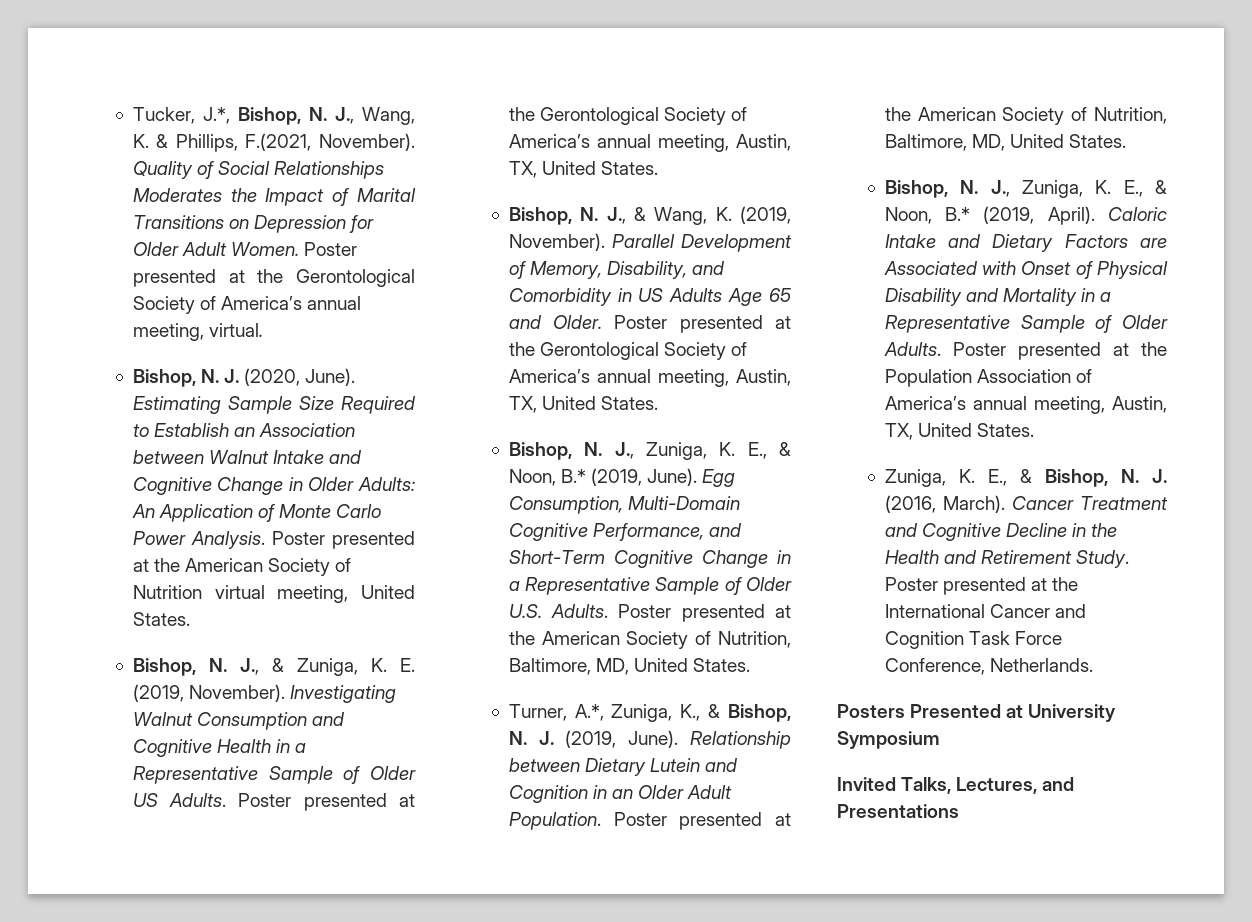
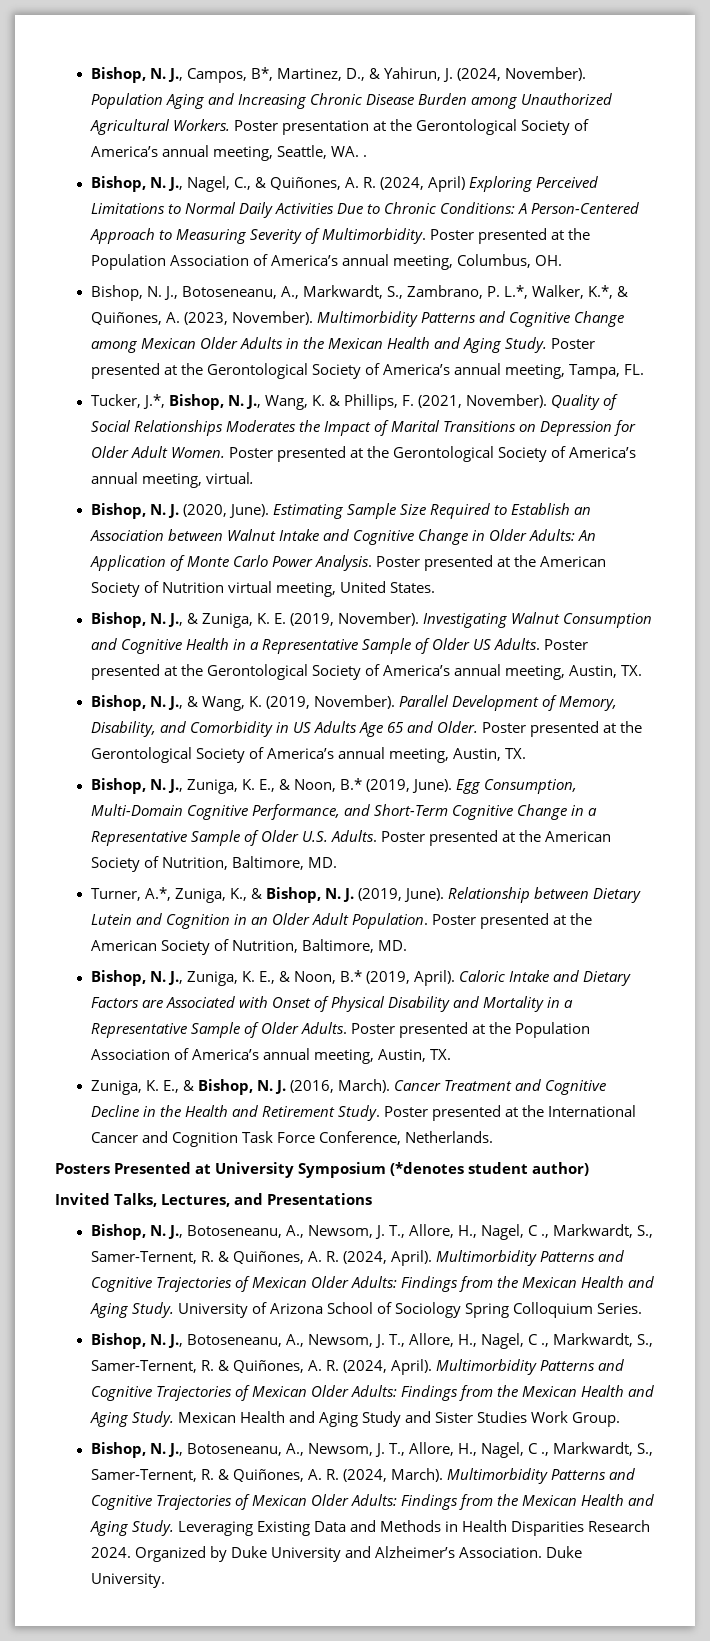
(132, 115) none -> [90,67,587,83] [90,93,613,109] [89,119,590,135] [90,145,367,161] [90,176,599,192] [90,202,640,218] [89,228,591,244] [90,254,563,270] [90,285,629,301] [90,311,625,327] [90,337,596,353] [90,363,645,379] Bishop, N. J., Campos, B*, Martinez, D., & Yahirun, J. (2024, November). Population Aging and Increasing Chronic Disease Burden among Unauthorized Agricultural Workers. Poster presentation at the Gerontological Society of America’s annual meeting, Seattle, WA. . // Bishop, N. J., Nagel, C., & Quiñones, A. R. (2024, April) Exploring Perceived Limitations to Normal Daily Activities Due to Chronic Conditions: A Person-Centered Approach to Measuring Severity of Multimorbidity. Poster presented at the Population Association of America’s annual meeting, Columbus, OH. // Bishop, N. J., Botoseneanu, A., Markwardt, S., Zambrano, P. L.*, Walker, K.*, & Quiñones, A. (2023, November). Multimorbidity Patterns and Cognitive Change among Mexican Older Adults in the Mexican Health and Aging Study. Poster presented at the Gerontological Society of America’s annual meeting, Tampa, FL. //
[245,133,312,151] F.(2021, -> [402,395,463,408] F. (2021,
[508,161,659,178] TX, United States. -> [621,665,643,676] TX.
[508,396,659,413] TX, United States. -> [505,748,527,759] TX.
[595,658,751,675] MD, United States. -> [307,857,337,868] MD.
[971,134,1127,151] MD, United States. -> [377,940,407,951] MD.
[884,423,1035,440] TX, United States. -> [429,1049,451,1060] TX.
(940, 740) none -> [390,1162,590,1176] (*denotes student author)
(959, 811) none -> [90,1224,654,1240] [90,1250,625,1266] [90,1276,655,1292] [89,1302,643,1318] [90,1333,654,1349] [90,1359,625,1375] [90,1385,655,1401] [89,1411,621,1427] [90,1442,654,1458] [90,1468,636,1484] [90,1494,655,1510] [89,1520,651,1536] [90,1546,583,1562] [90,1573,165,1588] // Bishop, N. J., Botoseneanu, A., Newsom, J. T., Allore, H., Nagel, C ., Markwardt, S., Samer-Ternent, R. & Quiñones, A. R. (2024, April). Multimorbidity Patterns and Cognitive Trajectories of Mexican Older Adults: Findings from the Mexican Health and Aging Study. University of Arizona School of Sociology Spring Colloquium Series. // Bishop, N. J., Botoseneanu, A., Newsom, J. T., Allore, H., Nagel, C ., Markwardt, S., Samer-Ternent, R. & Quiñones, A. R. (2024, April). Multimorbidity Patterns and Cognitive Trajectories of Mexican Older Adults: Findings from the Mexican Health and Aging Study. Mexican Health and Aging Study and Sister Studies Work Group. // Bishop, N. J., Botoseneanu, A., Newsom, J. T., Allore, H., Nagel, C ., Markwardt, S., Samer-Ternent, R. & Quiñones, A. R. (2024, March). Multimorbidity Patterns and Cognitive Trajectories of Mexican Older Adults: Findings from the Mexican Health and Aging Study. Leveraging Existing Data and Methods in Health Disparities Research 2024. Organized by Duke University and Alzheimer’s Association. Duke University.

